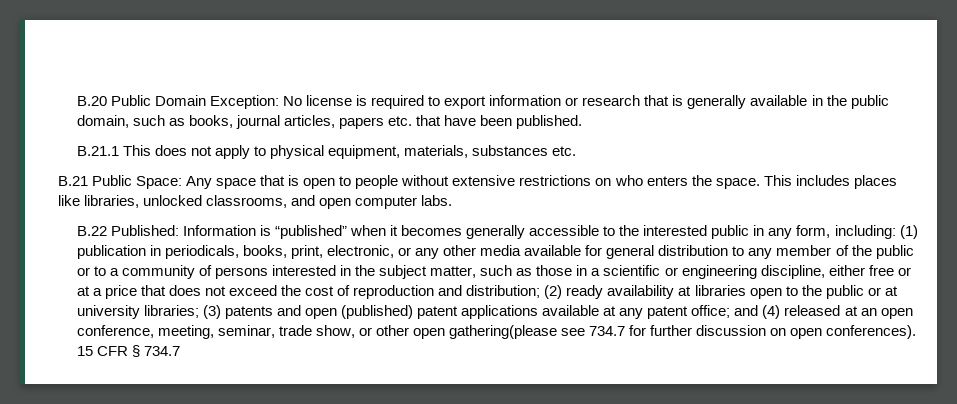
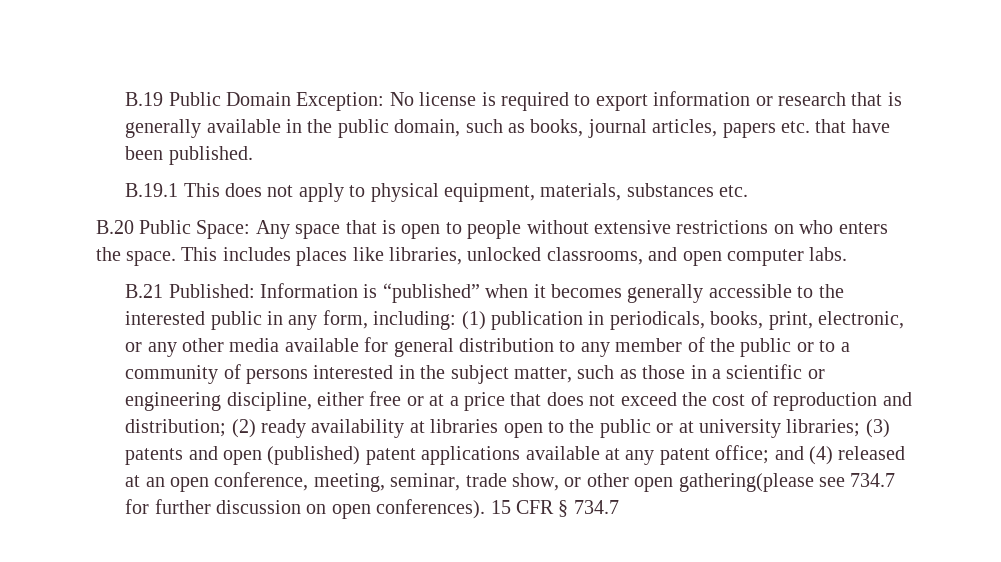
[76,96,107,106] B.20 -> [125,92,164,106] B.19
[76,146,119,156] B.21.1 -> [125,183,179,197] B.19.1
[57,176,88,186] B.21 -> [95,220,134,234] B.20
[76,226,107,236] B.22 -> [125,284,164,298] B.21

